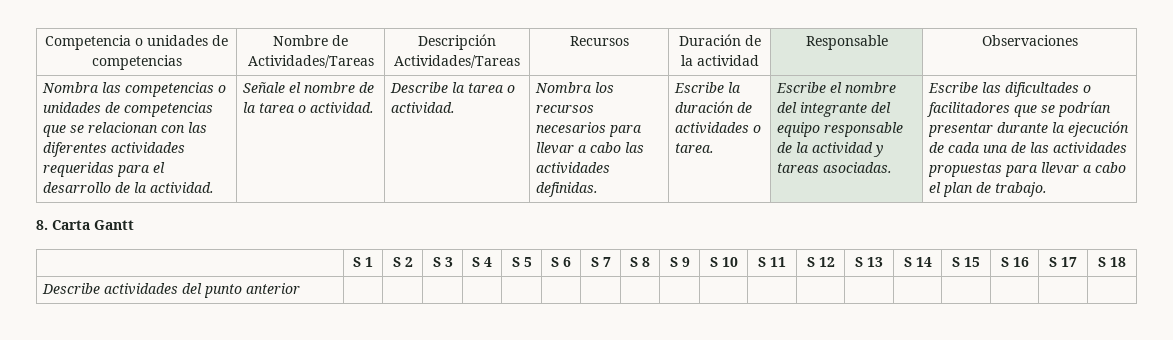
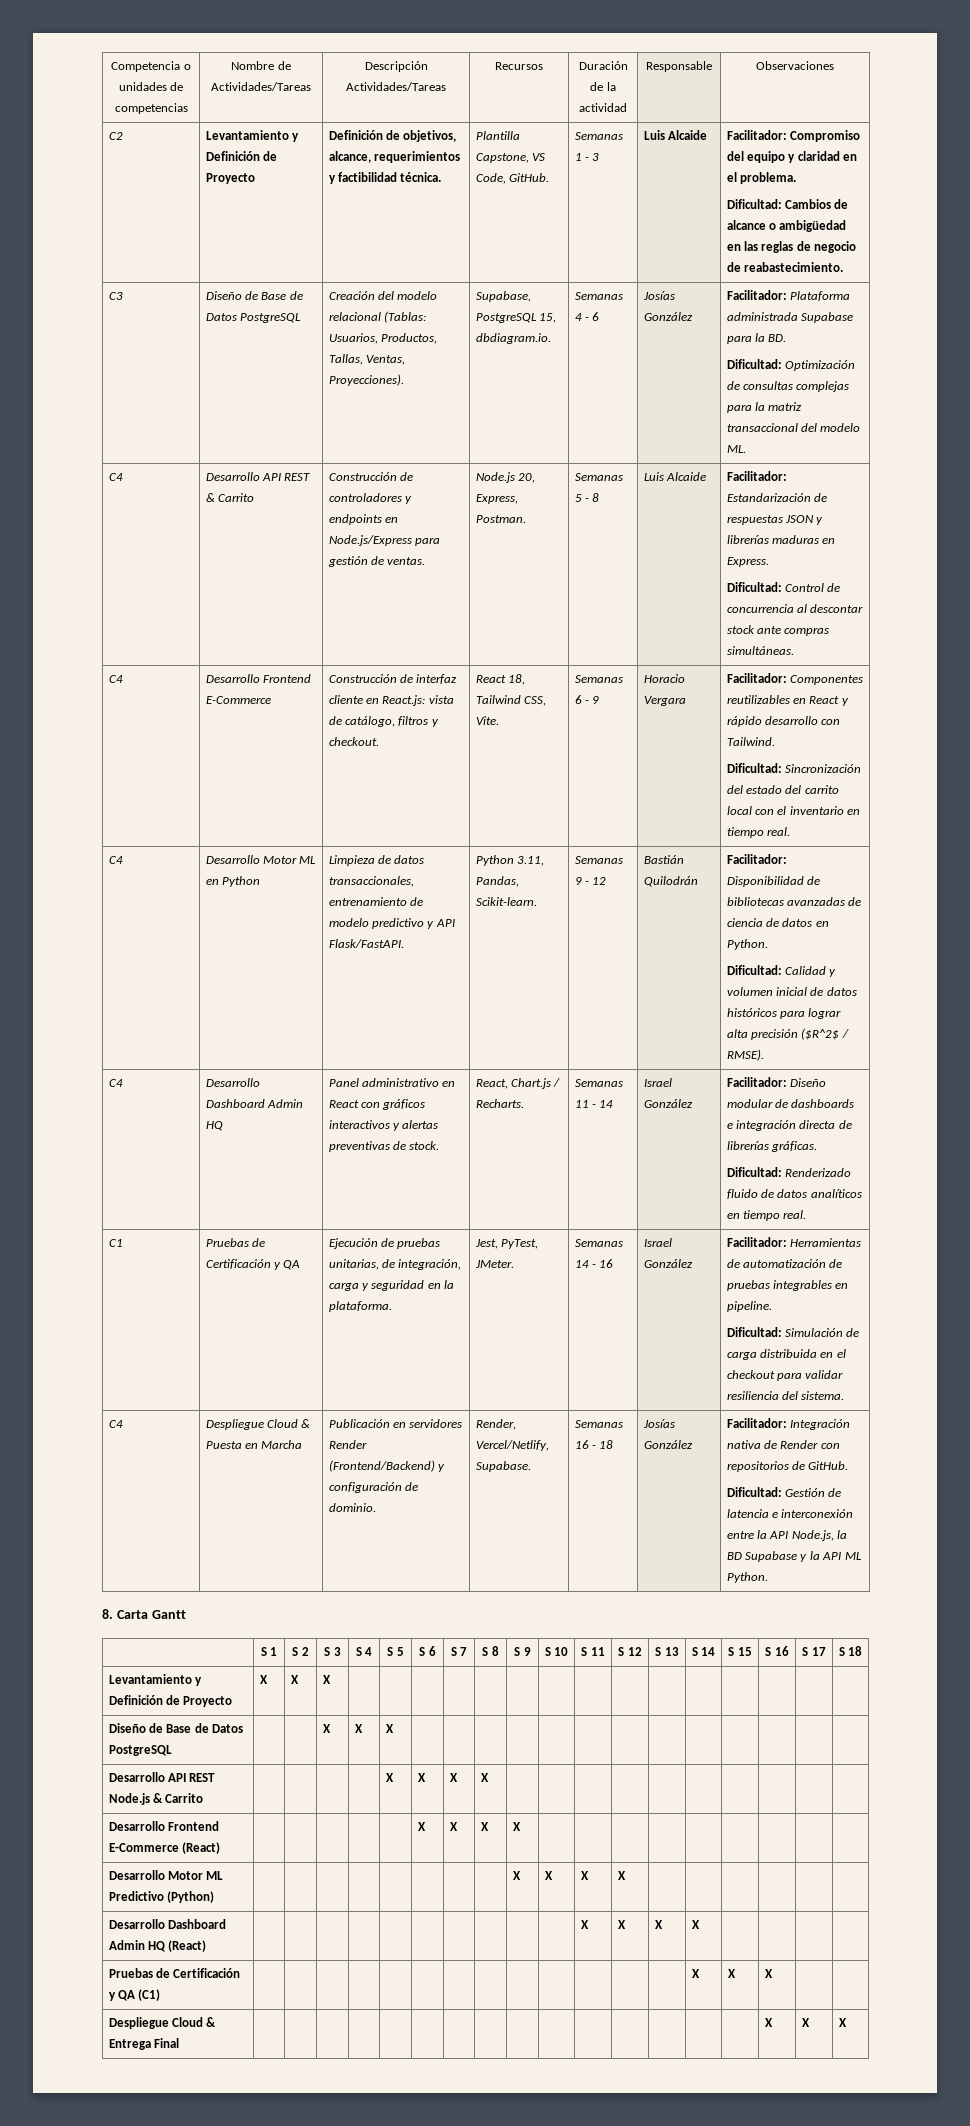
[41,82,226,97] [42,102,213,117] [42,122,207,137] [42,142,185,157] [42,162,165,177] [42,182,214,194] [242,82,374,93] [242,102,374,114] [389,82,515,93] [390,102,455,114] [534,82,614,93] [535,105,594,113] [535,122,642,137] [535,142,644,154] [535,162,610,174] [535,182,598,197] [673,82,741,93] [674,101,752,113] [674,122,761,134] [674,143,714,153] [775,82,896,93] [776,102,891,117] [776,122,903,137] [776,142,883,157] [776,162,892,173] [927,82,1091,97] [926,101,1111,117] [927,121,1129,137] [928,142,1127,154] [927,162,1126,177] [928,182,1047,197] Nombra las competencias o unidades de competencias que se relacionan con las diferentes actividades requeridas para el desarrollo de la actividad. | Señale el nombre de la tarea o actividad. | Describe la tarea o actividad. | Nombra los recursos necesarios para llevar a cabo las actividades definidas. | Escribe la duración de actividades o tarea. | Escribe el nombre del integrante del equipo responsable de la actividad y tareas asociadas. | Escribe las dificultades o facilitadores que se podrían presentar durante la ejecución de cada una de las actividades propuestas para llevar a cabo el plan de trabajo. -> [108,132,123,140] [205,130,300,142] [205,151,278,161] [205,173,255,184] [328,130,457,142] [328,151,461,163] [328,172,442,184] [475,131,520,140] [475,153,546,163] [475,173,550,184] [574,132,623,140] [574,153,600,161] [643,130,708,140] [726,130,861,142] [726,151,858,163] [726,172,797,184] [726,199,849,209] [726,220,847,232] [726,241,857,253] [726,262,844,272] [108,292,123,300] [205,291,303,300] [205,313,302,323] [328,291,438,300] [328,311,427,323] [328,333,438,344] [328,354,406,365] [328,374,404,386] [475,291,531,302] [475,313,557,323] [475,333,551,344] [574,292,623,300] [574,312,600,321] [642,291,675,300] [643,312,693,321] [726,290,851,301] [726,312,854,323] [726,333,787,344] [726,359,856,371] [726,381,850,392] [726,402,803,413] [726,423,861,432] [726,445,746,453] [108,473,123,481] [205,472,311,481] [205,493,255,502] [328,472,414,481] [328,493,413,504] [328,514,399,525] [328,535,441,546] [327,556,426,567] [475,472,536,483] [475,494,518,504] [475,515,526,523] [574,473,623,481] [574,493,600,502] [643,472,707,481] [726,471,787,481] [726,493,828,502] [726,515,824,525] [726,535,836,544] [726,557,769,567] [726,582,841,592] [726,604,864,613] [726,625,830,636] [726,646,794,655] [108,675,123,683] [205,674,312,683] [205,696,271,704] [328,674,458,684] [328,695,454,706] [328,716,439,727] [328,737,379,746] [475,674,526,685] [475,695,547,706] [475,716,499,725] [574,675,623,683] [574,695,600,704] [643,674,685,683] [643,696,686,706] [726,673,864,685] [726,695,849,706] [726,716,841,727] [726,737,775,746] [726,763,862,773] [726,785,839,794] [726,806,861,815] [726,827,791,838] [108,856,123,864] [205,855,317,864] [205,876,261,887] [328,855,425,866] [328,876,414,887] [328,897,424,906] [328,918,455,929] [328,939,404,948] [475,855,545,866] [475,876,519,887] [475,897,537,906] [574,856,623,864] [574,877,607,885] [643,855,684,864] [643,876,698,887] [726,854,787,864] [726,876,821,887] [726,897,862,906] [726,918,829,927] [726,939,768,950] [726,965,837,977] [726,987,857,996] [726,1008,842,1019] [726,1028,849,1040] [726,1049,764,1061] [108,1079,123,1087] [205,1078,260,1087] [205,1099,304,1108] [205,1121,223,1131] [328,1078,456,1087] [328,1099,426,1110] [328,1120,439,1131] [328,1141,440,1152] [475,1078,561,1089] [475,1099,524,1108] [574,1079,623,1087] [574,1100,614,1108] [643,1078,672,1087] [643,1099,693,1108] [726,1077,827,1087] [726,1099,855,1108] [726,1120,852,1131] [726,1141,818,1152] [726,1167,852,1177] [726,1189,862,1199] [726,1210,807,1221] [108,1239,123,1247] [205,1238,266,1247] [205,1259,301,1270] [328,1238,441,1249] [328,1259,462,1270] [328,1280,455,1291] [328,1301,392,1312] [474,1239,539,1249] [474,1260,514,1268] [574,1239,623,1247] [574,1259,614,1268] [643,1238,672,1247] [643,1259,693,1268] [726,1237,862,1247] [726,1259,843,1268] [726,1280,849,1291] [726,1301,772,1312] [726,1327,860,1337] [726,1349,846,1360] [726,1370,844,1381] [726,1391,845,1400] [108,1420,123,1428] [205,1419,311,1430] [205,1440,303,1449] [328,1419,463,1428] [328,1440,367,1449] [328,1460,446,1472] [328,1482,419,1493] [328,1503,376,1512] [475,1419,516,1430] [475,1440,549,1451] [475,1461,531,1472] [574,1420,623,1428] [574,1440,614,1449] [642,1419,675,1428] [643,1440,693,1449] [726,1418,851,1430] [726,1440,840,1449] [726,1461,849,1472] [726,1487,842,1497] [726,1509,854,1518] [726,1530,848,1541] [726,1551,862,1562] [726,1572,768,1583] C2 | Levantamiento y Definición de Proyecto | Definición de objetivos, alcance, requerimientos y factibilidad técnica. | Plantilla Capstone, VS Code, GitHub. | Semanas 1 - 3 | Luis Alcaide | Facilitador: Compromiso del equipo y claridad en el problema. // Dificultad: Cambios de alcance o ambigüedad en las reglas de negocio de reabastecimiento. // C3 | Diseño de Base de Datos PostgreSQL | Creación del modelo relacional (Tablas: Usuarios, Productos, Tallas, Ventas, Proyecciones). | Supabase, PostgreSQL 15, dbdiagram.io. | Semanas 4 - 6 | Josías González | Facilitador: Plataforma administrada Supabase para la BD. // Dificultad: Optimización de consultas complejas para la matriz transaccional del modelo ML. // C4 | Desarrollo API REST & Carrito | Construcción de controladores y endpoints en Node.js/Express para gestión de ventas. | Node.js 20, Express, Postman. | Semanas 5 - 8 | Luis Alcaide | Facilitador: Estandarización de respuestas JSON y librerías maduras en Express. // Dificultad: Control de concurrencia al descontar stock ante compras simultáneas. // C4 | Desarrollo Frontend E-Commerce | Construcción de interfaz cliente en React.js: vista de catálogo, filtros y checkout. | React 18, Tailwind CSS, Vite. | Semanas 6 - 9 | Horacio Vergara | Facilitador: Componentes reutilizables en React y rápido desarrollo con Tailwind. // Dificultad: Sincronización del estado del carrito local con el inventario en tiempo real. // C4 | Desarrollo Motor ML en Python | Limpieza de datos transaccionales, entrenamiento de modelo predictivo y API Flask/FastAPI. | Python 3.11, Pandas, Scikit-learn. | Semanas 9 - 12 | Bastián Quilodrán | Facilitador: Disponibilidad de bibliotecas avanzadas de ciencia de datos en Python. // Dificultad: Calidad y volumen inicial de datos históricos para lograr alta precisión ($R^2$ / RMSE). // C4 | Desarrollo Dashboard Admin HQ | Panel administrativo en React con gráficos interactivos y alertas preventivas de stock. | React, Chart.js / Recharts. | Semanas 11 - 14 | Israel González | Facilitador: Diseño modular de dashboards e integración directa de librerías gráficas. // Dificultad: Renderizado fluido de datos analíticos en tiempo real. // C1 | Pruebas de Certificación y QA | Ejecución de pruebas unitarias, de integración, carga y seguridad en la plataforma. | Jest, PyTest, JMeter. | Semanas 14 - 16 | Israel González | Facilitador: Herramientas de automatización de pruebas integrables en pipeline. // Dificultad: Simulación de carga distribuida en el checkout para validar resiliencia del sistema. // C4 | Despliegue Cloud & Puesta en Marcha | Publicación en servidores Render (Frontend/Backend) y configuración de dominio. | Render, Vercel/Netlify, Supabase. | Semanas 16 - 18 | Josías González | Facilitador: Integración nativa de Render con repositorios de GitHub. // Dificultad: Gestión de latencia e interconexión entre la API Node.js, la BD Supabase y la API ML Python.
[41,283,300,298] Describe actividades del punto anterior | | | | | | | | | | | | | | | | | | -> [108,1674,203,1686] [108,1695,233,1707] [259,1675,268,1684] [290,1675,299,1684] [322,1675,331,1684] [108,1723,244,1733] [108,1745,172,1756] [322,1724,331,1733] [354,1724,363,1733] [385,1724,394,1733] [108,1772,216,1782] [108,1793,204,1805] [385,1773,394,1782] [417,1773,426,1782] [449,1773,458,1782] [480,1773,489,1782] [108,1821,220,1831] [108,1842,221,1854] [417,1822,426,1831] [449,1822,458,1831] [480,1822,489,1831] [512,1822,521,1831] [108,1870,224,1880] [108,1891,215,1903] [512,1871,521,1880] [544,1871,553,1880] [580,1871,589,1880] [617,1871,626,1880] [108,1919,227,1929] [108,1940,207,1952] [580,1920,589,1929] [617,1920,626,1929] [654,1920,663,1929] [691,1920,700,1929] [108,1968,241,1978] [108,1989,161,2001] [691,1969,700,1978] [727,1969,736,1978] [764,1969,773,1978] [108,2017,217,2029] [108,2038,180,2050] [764,2018,773,2027] [801,2018,810,2027] [838,2018,847,2027] Levantamiento y Definición de Proyecto | X | X | X | | | | | | | | | | | | | | | // Diseño de Base de Datos PostgreSQL | | | X | X | X | | | | | | | | | | | | | // Desarrollo API REST Node.js & Carrito | | | | | X | X | X | X | | | | | | | | | | // Desarrollo Frontend E-Commerce (React) | | | | | | X | X | X | X | | | | | | | | | // Desarrollo Motor ML Predictivo (Python) | | | | | | | | | X | X | X | X | | | | | | // Desarrollo Dashboard Admin HQ (React) | | | | | | | | | | | X | X | X | X | | | | // Pruebas de Certificación y QA (C1) | | | | | | | | | | | | | | X | X | X | | // Despliegue Cloud & Entrega Final | | | | | | | | | | | | | | | | X | X | X

